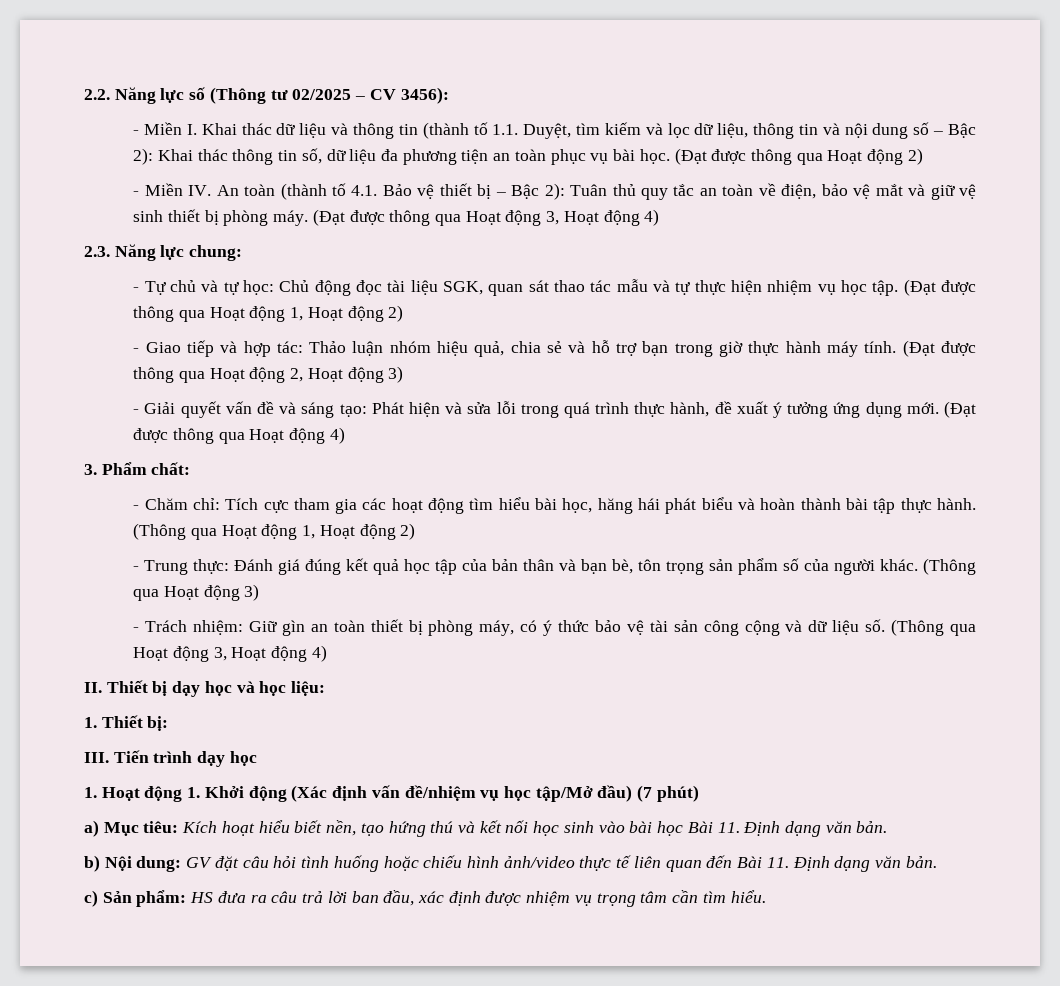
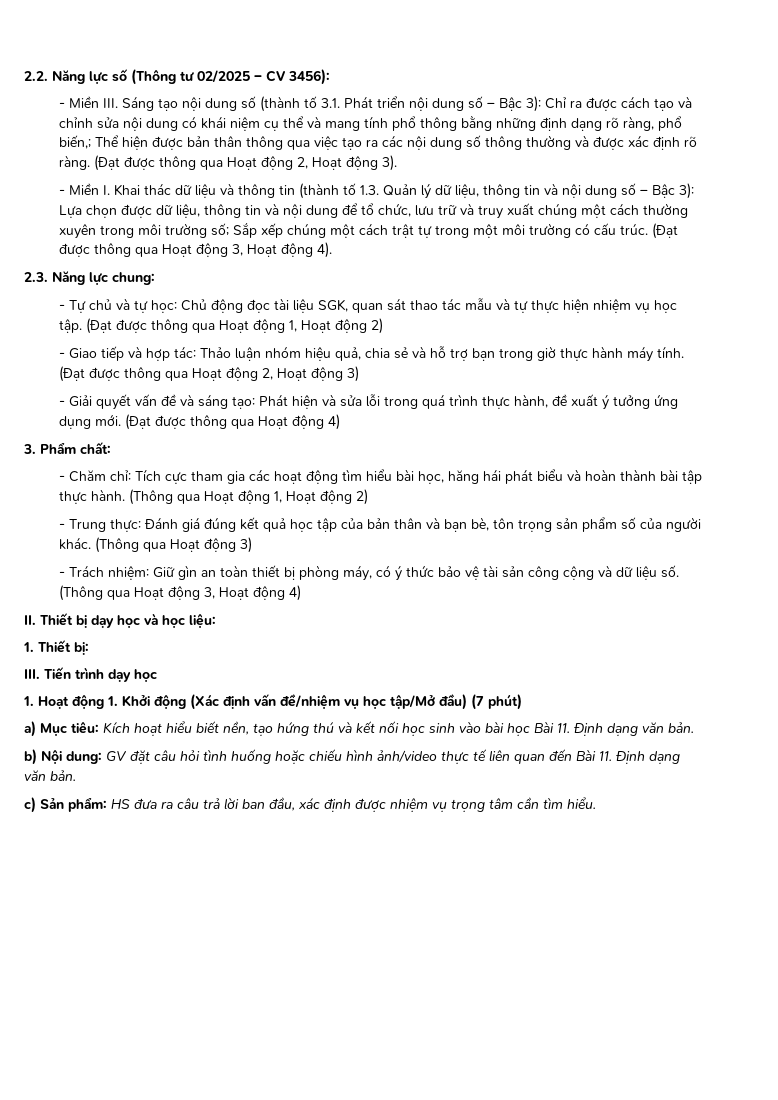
(449, 95) none -> [59,96,693,112] [59,115,683,131] [59,135,698,150] [59,155,398,171] // - Miền III. Sáng tạo nội dung số (thành tố 3.1. Phát triển nội dung số – Bậc 3): Chỉ ra được cách tạo và chỉnh sửa nội dung có khái niệm cụ thể và mang tính phổ thông bằng những định dạng rõ ràng, phổ biến,; Thể hiện được bản thân thông qua việc tạo ra các nội dung số thông thường và được xác định rõ ràng. (Đạt được thông qua Hoạt động 2, Hoạt động 3).
[492,122,690,139] 1.1. Duyệt, tìm kiếm và lọc -> [360,183,432,199] 1.3. Quản lý
[133,148,923,165] [133,183,976,200] [133,209,309,226] 2): Khai thác thông tin số, dữ liệu đa phương tiện an toàn phục vụ bài học. (Đạt được thông qua Hoạt động 2) // - Miền IV. An toàn (thành tố 4.1. Bảo vệ thiết bị – Bậc 2): Tuân thủ quy tắc an toàn về điện, bảo vệ mắt và giữ vệ sinh thiết bị phòng máy. -> [679,183,695,199] [59,203,689,219] [59,222,649,239] 3): Lựa chọn được dữ liệu, thông tin và nội dung để tổ chức, lưu trữ và truy xuất chúng một cách thường xuyên trong môi trường số; Sắp xếp chúng một cách trật tự trong một môi trường có cấu trúc.
[644,209,660,226] 4) -> [317,242,333,258] 4).

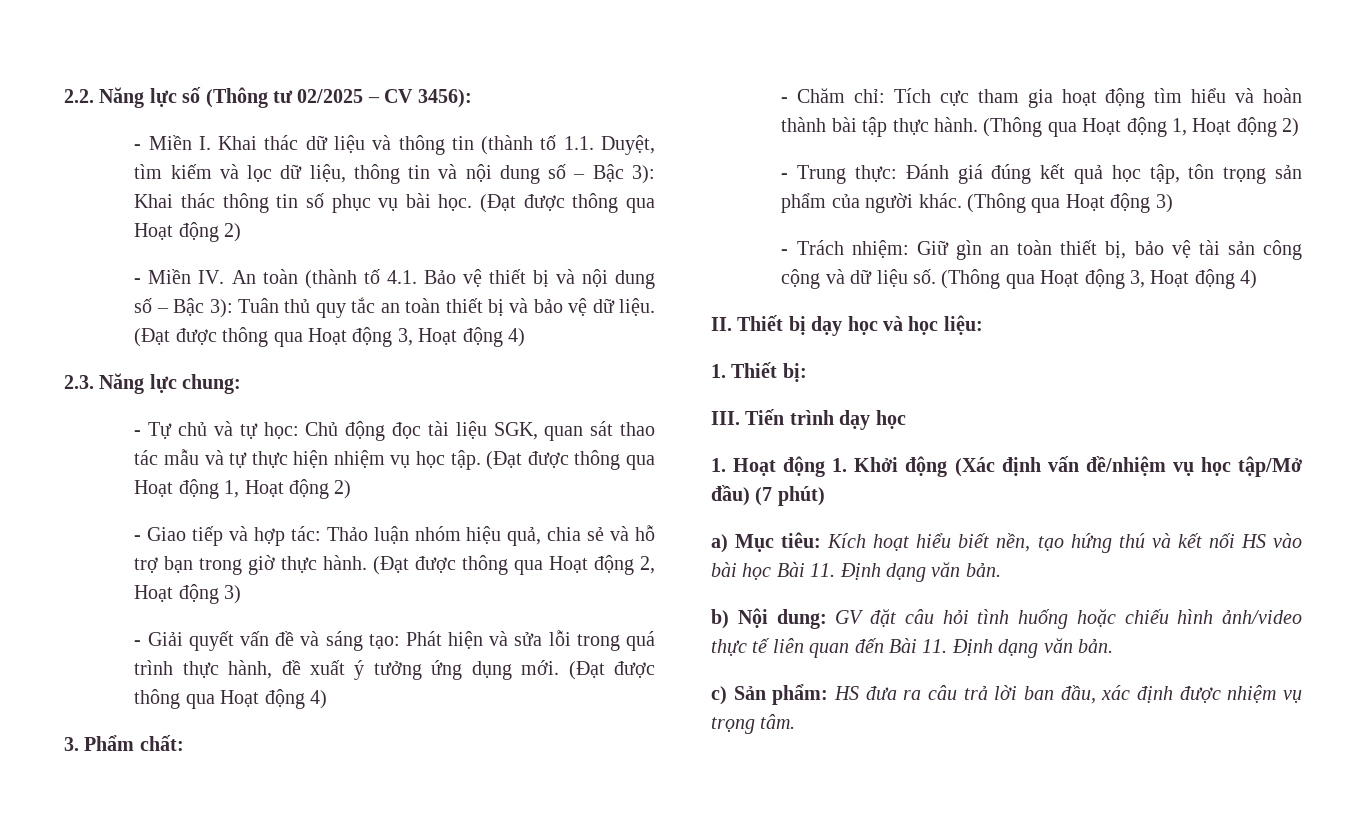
[59,96,693,112] [59,115,683,131] [59,135,698,150] [59,155,398,171] // - Miền III. Sáng tạo nội dung số (thành tố 3.1. Phát triển nội dung số – Bậc 3): Chỉ ra được cách tạo và chỉnh sửa nội dung có khái niệm cụ thể và mang tính phổ thông bằng những định dạng rõ ràng, phổ biến,; Thể hiện được bản thân thông qua việc tạo ra các nội dung số thông thường và được xác định rõ ràng. (Đạt được thông qua Hoạt động 2, Hoạt động 3). -> (472, 98) none
[360,183,432,199] 1.3. Quản lý -> [563,135,656,155] [134,164,273,182] 1.1. Duyệt, tìm kiếm và lọc
[59,203,689,219] [59,222,649,239] Lựa chọn được dữ liệu, thông tin và nội dung để tổ chức, lưu trữ và truy xuất chúng một cách thường xuyên trong môi trường số; Sắp xếp chúng một cách trật tự trong một môi trường có cấu trúc. -> [134,193,655,213] [134,222,242,242] [134,269,655,289] [134,297,655,318] Khai thác thông tin số phục vụ bài học. (Đạt được thông qua Hoạt động 2) // - Miền IV. An toàn (thành tố 4.1. Bảo vệ thiết bị và nội dung số – Bậc 3): Tuân thủ quy tắc an toàn thiết bị và bảo vệ dữ liệu.
[317,242,333,258] 4). -> [507,328,525,347] 4)
[592,346,685,362] hành máy tính. -> [323,555,368,570] hành.
[249,469,271,481] các -> (1053, 98) none
[396,469,564,484] bài học, hăng hái phát biểu -> (1227, 95) none
[317,517,490,532] tập của bản thân và bạn bè, -> [1149,164,1180,184] tập,
[621,517,637,530] số -> (827, 203) none
[284,565,435,581] bị phòng máy, có ý thức -> [1105,241,1127,259] bị,
[402,723,455,736] học sinh -> [1240,534,1266,548] HS
[489,797,596,809] tâm cần tìm hiểu. -> [760,714,796,729] tâm.

